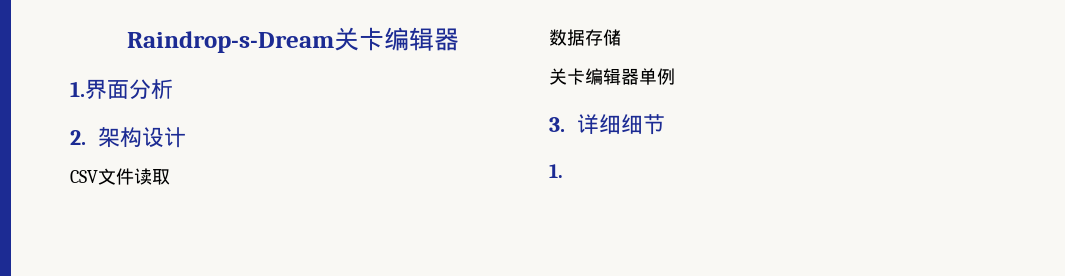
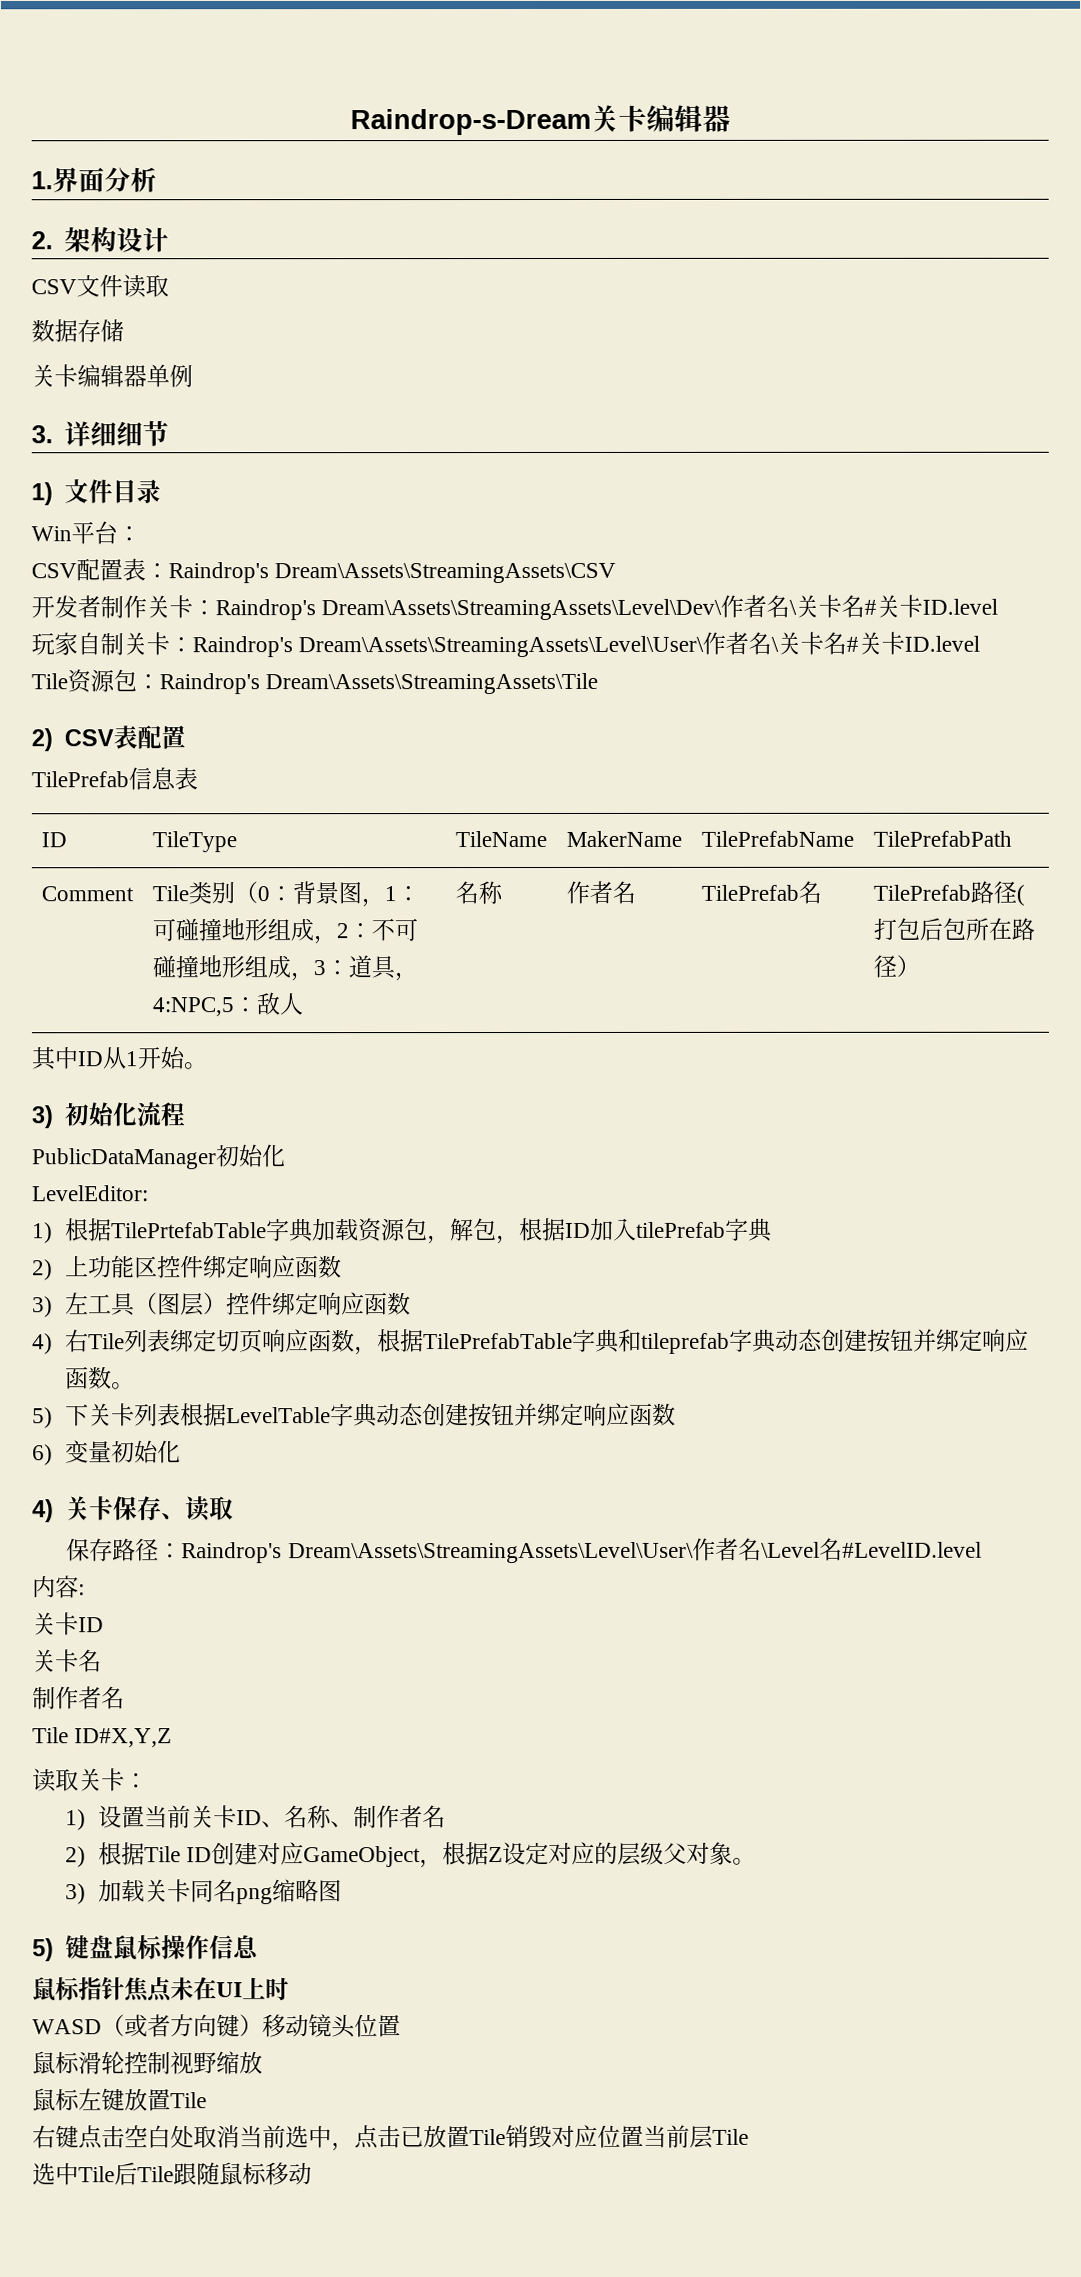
[549,164,563,178] 1. -> [31,479,161,506] [31,521,141,545] [31,558,617,584] [31,594,999,621] [31,631,981,658] [31,669,599,695] [31,725,186,752] [31,767,198,791] [40,832,67,848] [151,831,237,853] [454,830,547,848] [565,830,682,847] [700,830,854,847] [872,830,1012,847] [40,886,134,902] [151,881,420,908] [151,918,418,945] [151,955,418,982] [151,992,303,1017] [454,881,503,905] [565,880,636,904] [700,880,822,904] [872,880,1025,906] [872,917,1035,941] [872,954,920,978] [31,1046,207,1071] [31,1102,185,1129] [32,1144,286,1170] [32,1185,149,1202] [32,1217,774,1245] [32,1255,342,1281] [32,1292,411,1318] [32,1328,1029,1356] [64,1366,135,1390] [32,1402,676,1429] [32,1440,181,1466] [32,1496,234,1523] [66,1537,982,1564] [32,1575,85,1599] [32,1612,104,1636] [32,1649,102,1673] [32,1686,125,1710] [32,1727,173,1748] [32,1768,148,1793] [64,1805,446,1831] [64,1841,757,1869] [64,1879,342,1905] [32,1935,259,1962] [32,1976,289,2003] [32,2014,401,2039] [32,2051,263,2075] [32,2088,207,2112] [32,2124,749,2152] [32,2162,312,2186] 1)文件目录 // Win平台： // CSV配置表：Raindrop's Dream\Assets\StreamingAssets\CSV // 开发者制作关卡：Raindrop's Dream\Assets\StreamingAssets\Level\Dev\作者名\关卡名#关卡ID.level // 玩家自制关卡：Raindrop's Dream\Assets\StreamingAssets\Level\User\作者名\关卡名#关卡ID.level // Tile资源包：Raindrop's Dream\Assets\StreamingAssets\Tile // 2) CSV表配置 // TilePrefab信息表 // ID | TileType | TileName | MakerName | TilePrefabName | TilePrefabPath // Comment | Tile类别（0：背景图，1：可碰撞地形组成，2：不可碰撞地形组成，3：道具，4:NPC,5：敌人 | 名称 | 作者名 | TilePrefab名 | TilePrefab路径(打包后包所在路径） // 其中ID从1开始。 // 3)初始化流程 // PublicDataManager初始化 // LevelEditor: // 1)根据TilePrtefabTable字典加载资源包，解包，根据ID加入tilePrefab字典 // 2)上功能区控件绑定响应函数 // 3)左工具（图层）控件绑定响应函数 // 4)右Tile列表绑定切页响应函数，根据TilePrefabTable字典和tileprefab字典动态创建按钮并绑定响应函数。 // 5)下关卡列表根据LevelTable字典动态创建按钮并绑定响应函数 // 6)变量初始化 // 4)关卡保存、读取 // 保存路径：Raindrop's Dream\Assets\StreamingAssets\Level\User\作者名\Level名#LevelID.level // 内容: // 关卡ID // 关卡名 // 制作者名 // Tile ID#X,Y,Z // 读取关卡： // 1)设置当前关卡ID、名称、制作者名 // 2)根据Tile ID创建对应GameObject，根据Z设定对应的层级父对象。 // 3)加载关卡同名png缩略图 // 5)键盘鼠标操作信息 // 鼠标指针焦点未在UI上时 // WASD（或者方向键）移动镜头位置 // 鼠标滑轮控制视野缩放 // 鼠标左键放置Tile // 右键点击空白处取消当前选中，点击已放置Tile销毁对应位置当前层Tile // 选中Tile后Tile跟随鼠标移动

